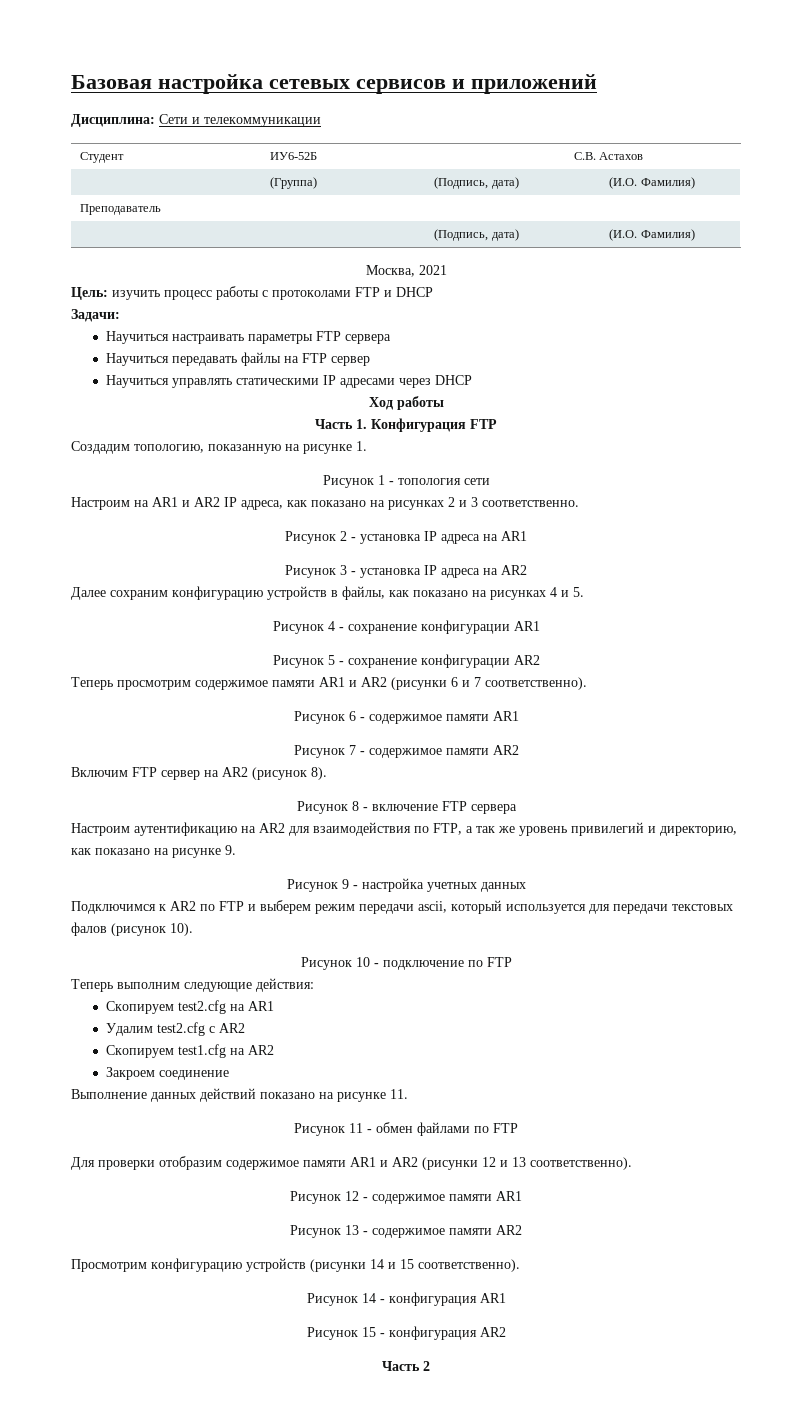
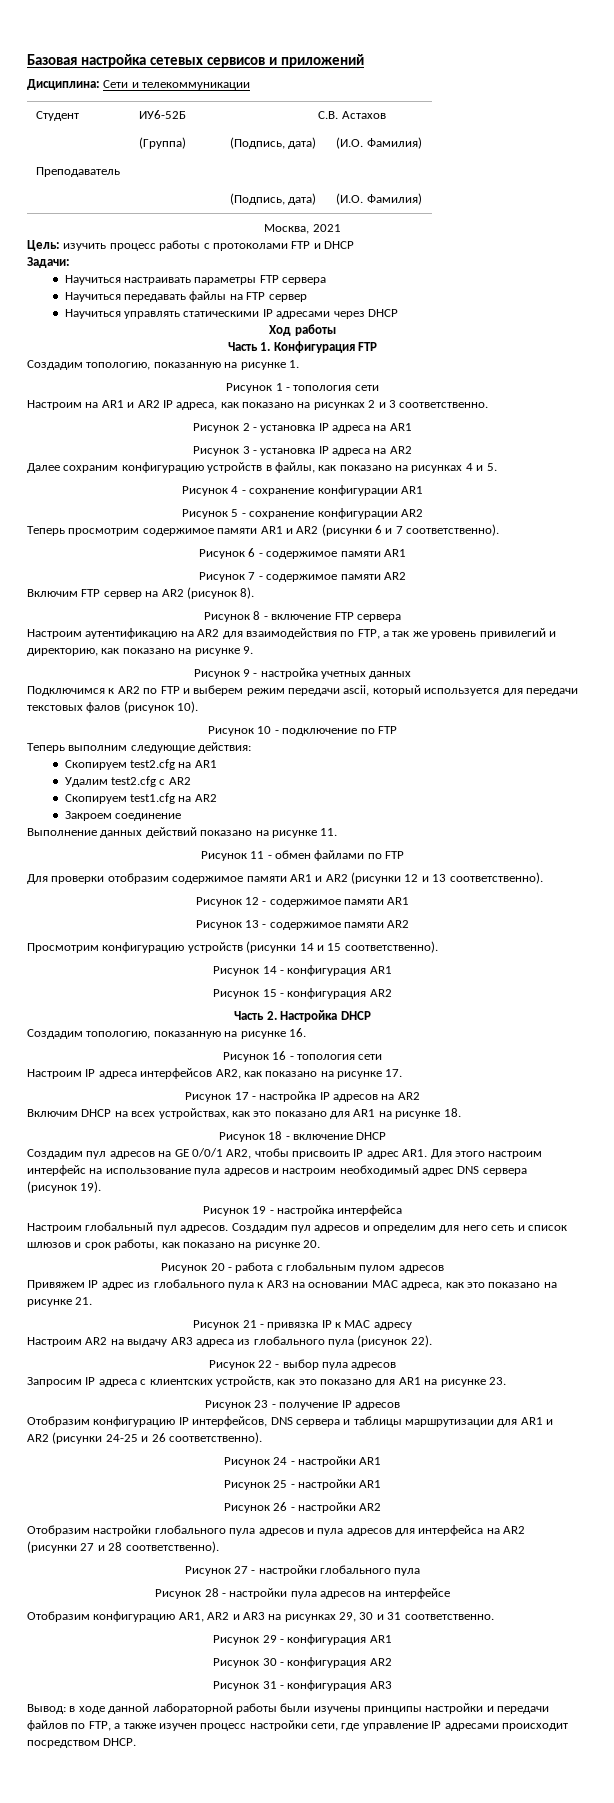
[423,1361,430,1371] 2 -> [266,1010,371,1022] [27,1028,306,1039] [222,1051,383,1062] [27,1068,403,1079] [185,1091,420,1102] [27,1108,461,1119] [218,1131,387,1142] [27,1148,543,1159] [27,1165,527,1176] [27,1181,102,1193] [202,1205,403,1216] [27,1222,567,1233] [27,1239,320,1250] [161,1262,444,1273] [27,1279,557,1290] [27,1297,93,1307] [193,1320,412,1330] [27,1335,432,1347] [208,1359,397,1370] [27,1376,506,1387] [205,1400,400,1410] [27,1416,554,1427] [27,1432,262,1444] [223,1456,382,1467] [223,1479,382,1490] [223,1502,382,1513] [27,1525,526,1536] [27,1541,219,1553] [184,1565,421,1576] [155,1588,450,1599] [27,1611,494,1622] [213,1634,392,1645] [213,1657,392,1668] [213,1680,392,1691] [27,1703,550,1714] [27,1720,568,1731] [27,1738,137,1748] 2. Настройка DHCP // Создадим топологию, показанную на рисунке 16. // Рисунок 16 - топология сети // Настроим IP адреса интерфейсов AR2, как показано на рисунке 17. // Рисунок 17 - настройка IP адресов на AR2 // Включим DHCP на всех устройствах, как это показано для AR1 на рисунке 18. // Рисунок 18 - включение DHCP // Создадим пул адресов на GE 0/0/1 AR2, чтобы присвоить IP адрес AR1. Для этого настроим интерфейс на использование пула адресов и настроим необходимый адрес DNS сервера (рисунок 19). // Рисунок 19 - настройка интерфейса // Настроим глобальный пул адресов. Создадим пул адресов и определим для него сеть и список шлюзов и срок работы, как показано на рисунке 20. // Рисунок 20 - работа с глобальным пулом адресов // Привяжем IP адрес из глобального пула к AR3 на основании MAC адреса, как это показано на рисунке 21. // Рисунок 21 - привязка IP к MAC адресу // Настроим AR2 на выдачу AR3 адреса из глобального пула (рисунок 22). // Рисунок 22 - выбор пула адресов // Запросим IP адреса с клиентских устройств, как это показано для AR1 на рисунке 23. // Рисунок 23 - получение IP адресов // Отобразим конфигурацию IP интерфейсов, DNS сервера и таблицы маршрутизации для AR1 и AR2 (рисунки 24-25 и 26 соответственно). // Рисунок 24 - настройки AR1 // Рисунок 25 - настройки AR1 // Рисунок 26 - настройки AR2 // Отобразим настройки глобального пула адресов и пула адресов для интерфейса на AR2 (рисунки 27 и 28 соответственно). // Рисунок 27 - настройки глобального пула // Рисунок 28 - настройки пула адресов на интерфейсе // Отобразим конфигурацию AR1, AR2 и AR3 на рисунках 29, 30 и 31 соответственно. // Рисунок 29 - конфигурация AR1 // Рисунок 30 - конфигурация AR2 // Рисунок 31 - конфигурация AR3 // Вывод: в ходе данной лабораторной работы были изучены принципы настройки и передачи файлов по FTP, а также изучен процесс настройки сети, где управление IP адресами происходит посредством DHCP.

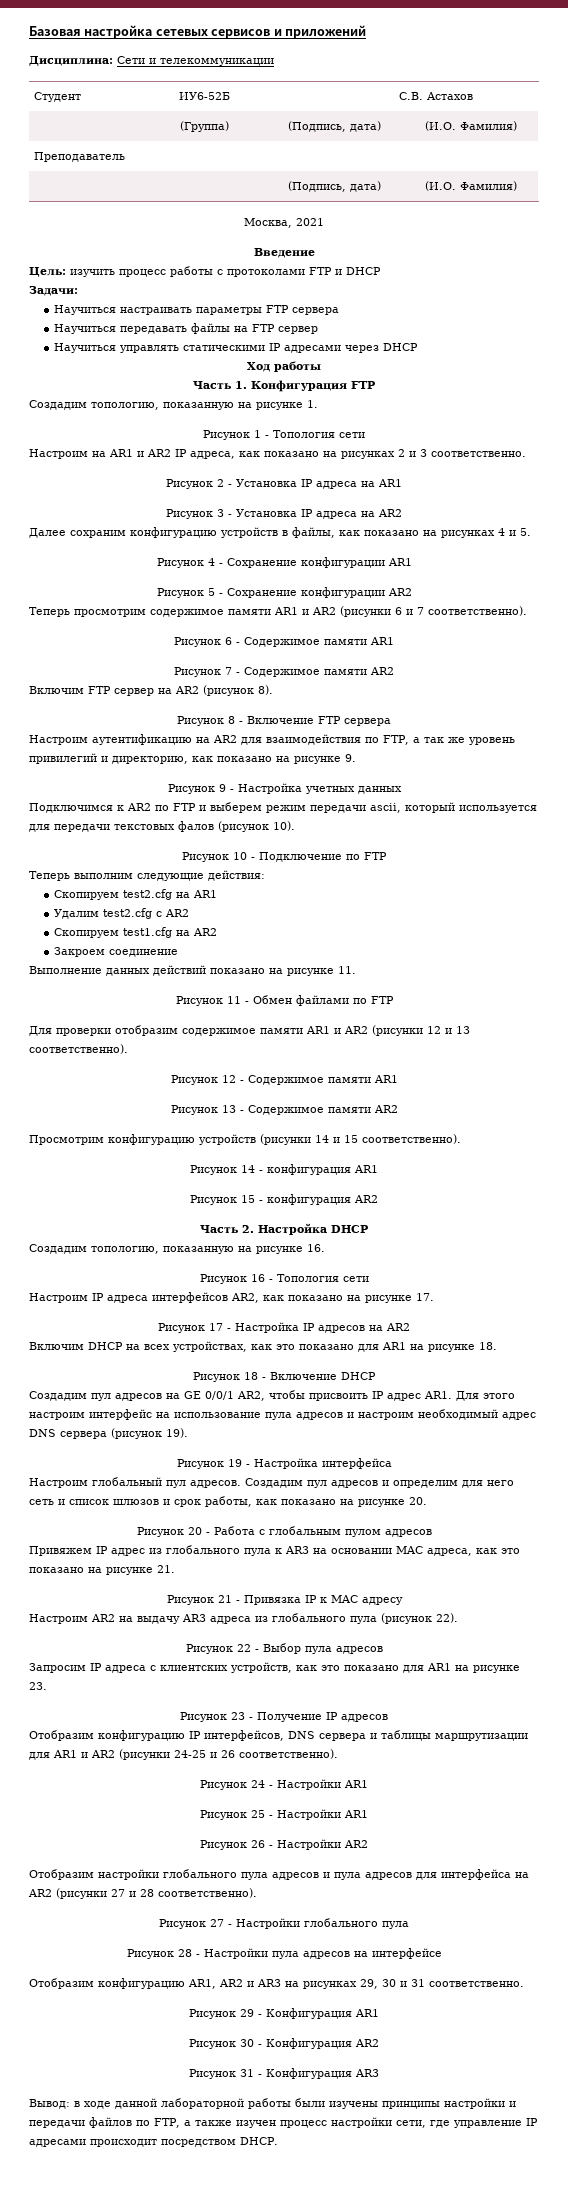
(341, 228) none -> [253,248,315,258] // Введение
[293,385,352,391] топология -> [273,430,335,438] Топология
[260,425,316,433] установка -> [236,479,297,487] Установка
[260,448,316,456] установка -> [236,509,297,517] Установка
[249,488,315,496] сохранение -> [226,558,297,568] Сохранение
[249,511,315,519] сохранение -> [226,588,297,598] Сохранение
[266,551,338,559] содержимое -> [244,637,320,647] Содержимое
[266,574,338,582] содержимое -> [244,667,320,677] Содержимое
[271,614,332,620] включение -> [247,716,314,724] Включение
[260,668,318,679] настройка -> [237,783,302,794] Настройка
[282,728,358,736] подключение -> [259,852,342,862] Подключение
[275,850,311,859] обмен -> [252,995,292,1004] Обмен
[269,899,341,907] содержимое -> [247,1075,324,1085] Содержимое
[269,922,341,930] содержимое -> [247,1105,324,1115] Содержимое
[296,1054,355,1060] топология -> [276,1274,339,1282] Топология
[259,1091,317,1102] настройка -> [235,1322,299,1333] Настройка
[292,1134,353,1140] включение -> [270,1372,337,1380] Включение
[276,1205,334,1216] настройка -> [253,1458,318,1469] Настройка
[235,1262,274,1273] работа -> [213,1526,255,1535] Работа
[267,1322,319,1330] привязка -> [243,1595,301,1605] Привязка
[282,1359,319,1370] выбор -> [262,1643,301,1654] Выбор
[279,1402,339,1410] получение -> [257,1712,322,1722] Получение
[297,1456,356,1467] настройки -> [277,1779,341,1790] Настройки
[297,1479,356,1490] настройки -> [277,1809,341,1820] Настройки
[297,1502,356,1513] настройки -> [277,1839,341,1850] Настройки
[258,1565,317,1576] настройки -> [236,1918,300,1929] Настройки
[229,1588,288,1599] настройки -> [203,1948,268,1959] Настройки
[287,1634,367,1645] конфигурация -> [266,2008,352,2019] Конфигурация
[287,1657,367,1668] конфигурация -> [266,2038,352,2049] Конфигурация
[287,1680,367,1691] конфигурация -> [266,2068,352,2079] Конфигурация

